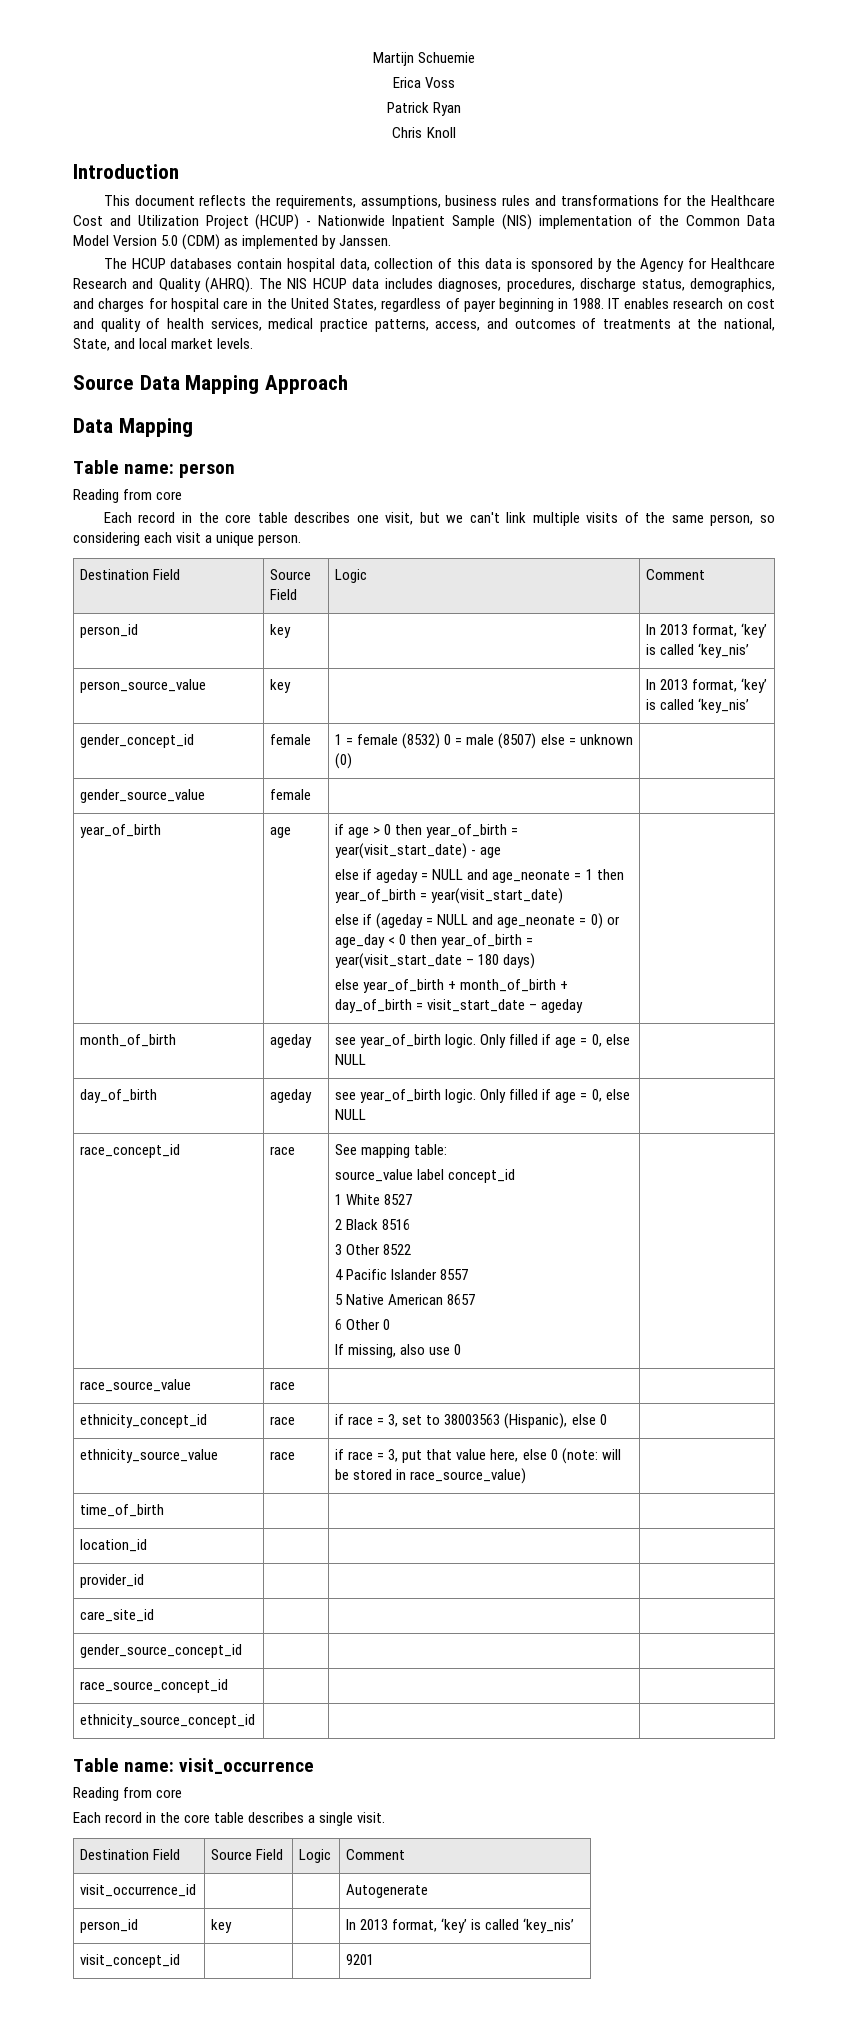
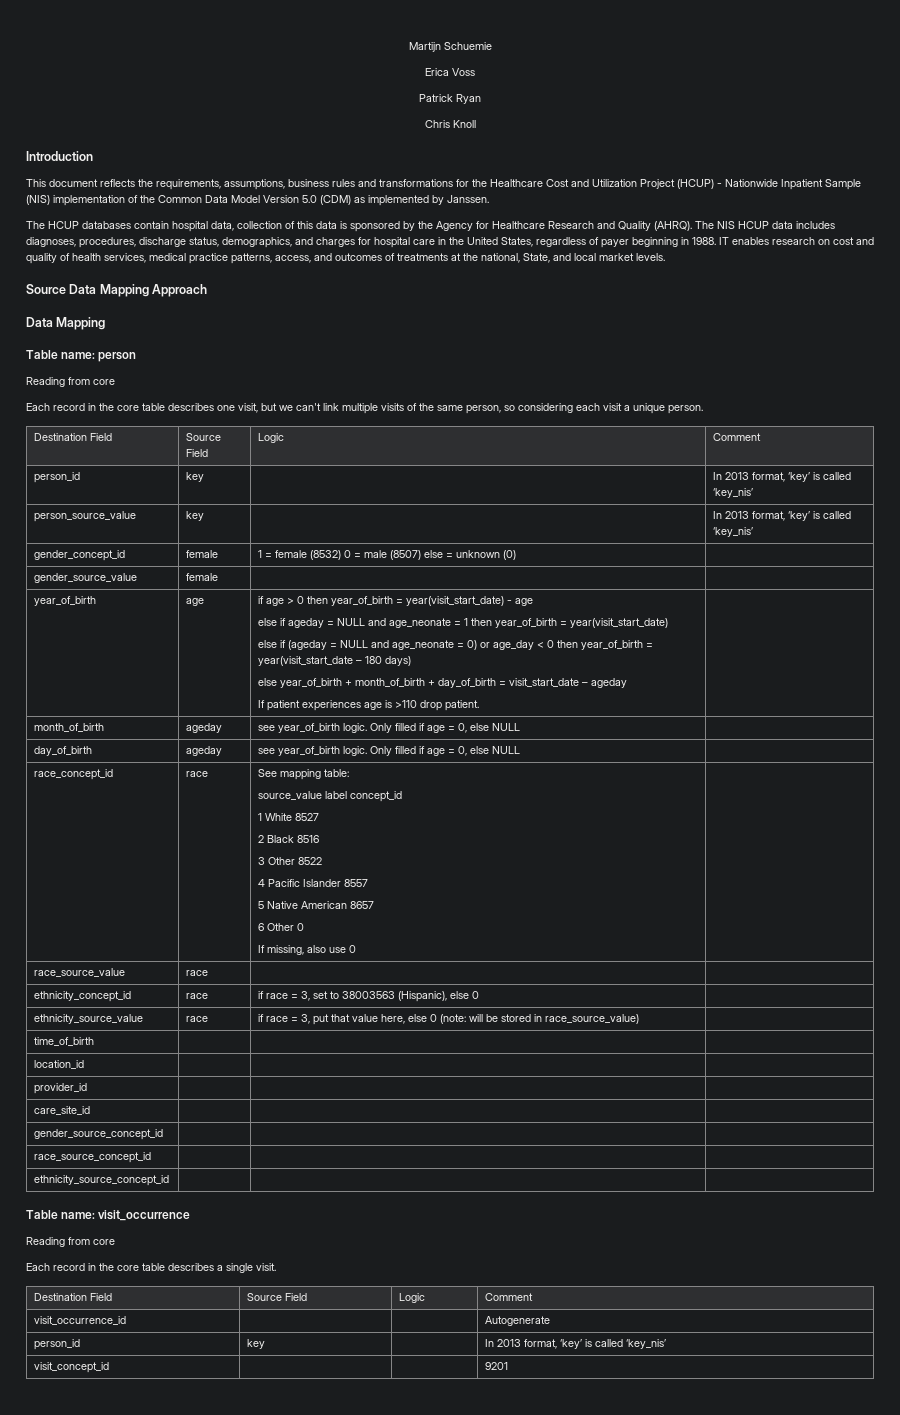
(584, 1006) none -> [258,700,480,711] // If patient experiences age is >110 drop patient.

